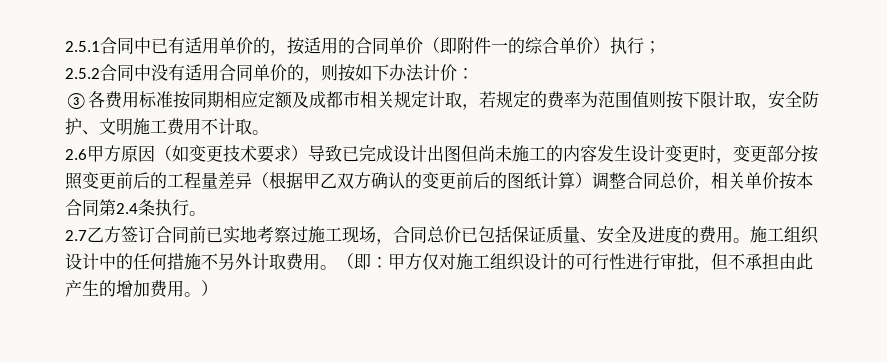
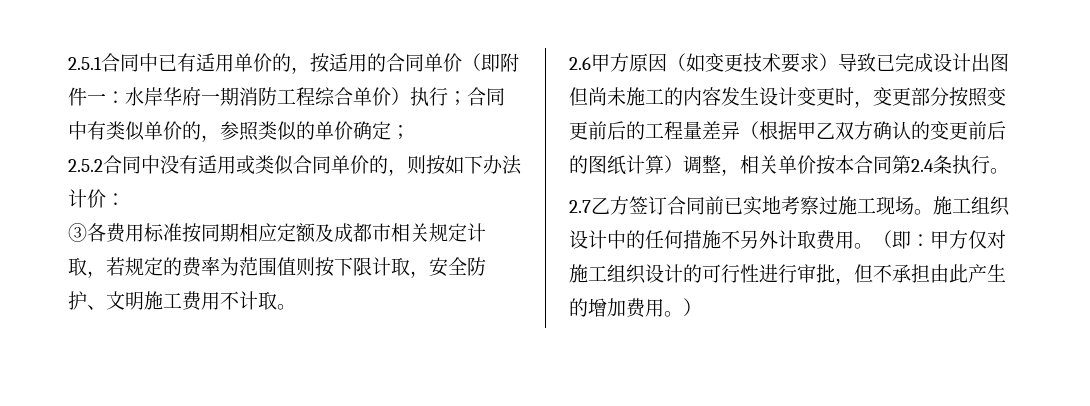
[508,37,525,54] 的 -> [106,87,315,106] ：水岸华府一期消防工程
(661, 47) none -> [467,87,505,106] [68,121,410,142] 合同中有类似单价的，参照类似的单价确定；
(219, 72) none -> [236,155,294,175] 或类似
[626,172,694,189] 合同总价 -> (721, 164) none
[376,226,733,245] ，合同总价已包括保证质量、安全及进度的费用 -> (914, 205) none

